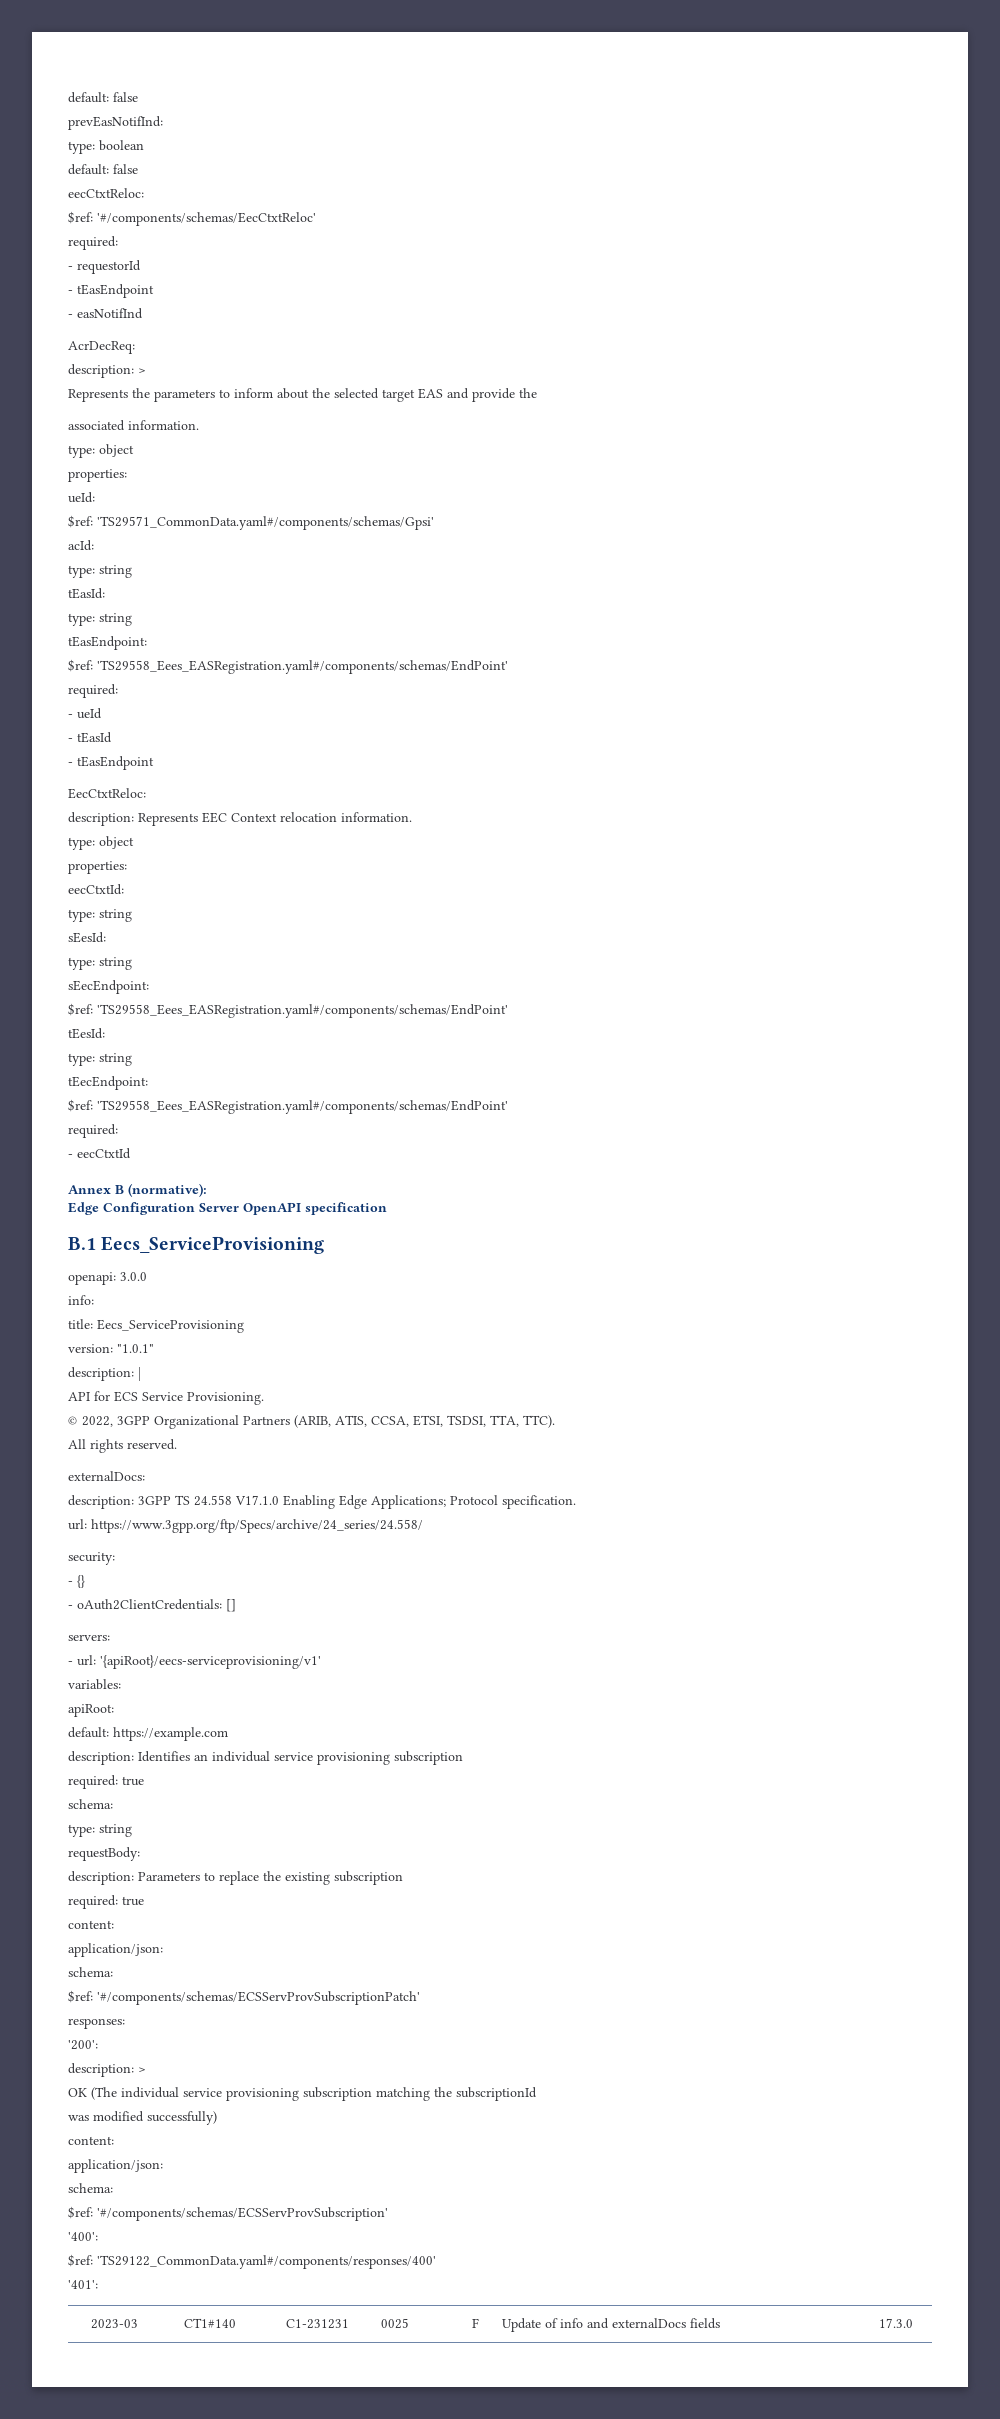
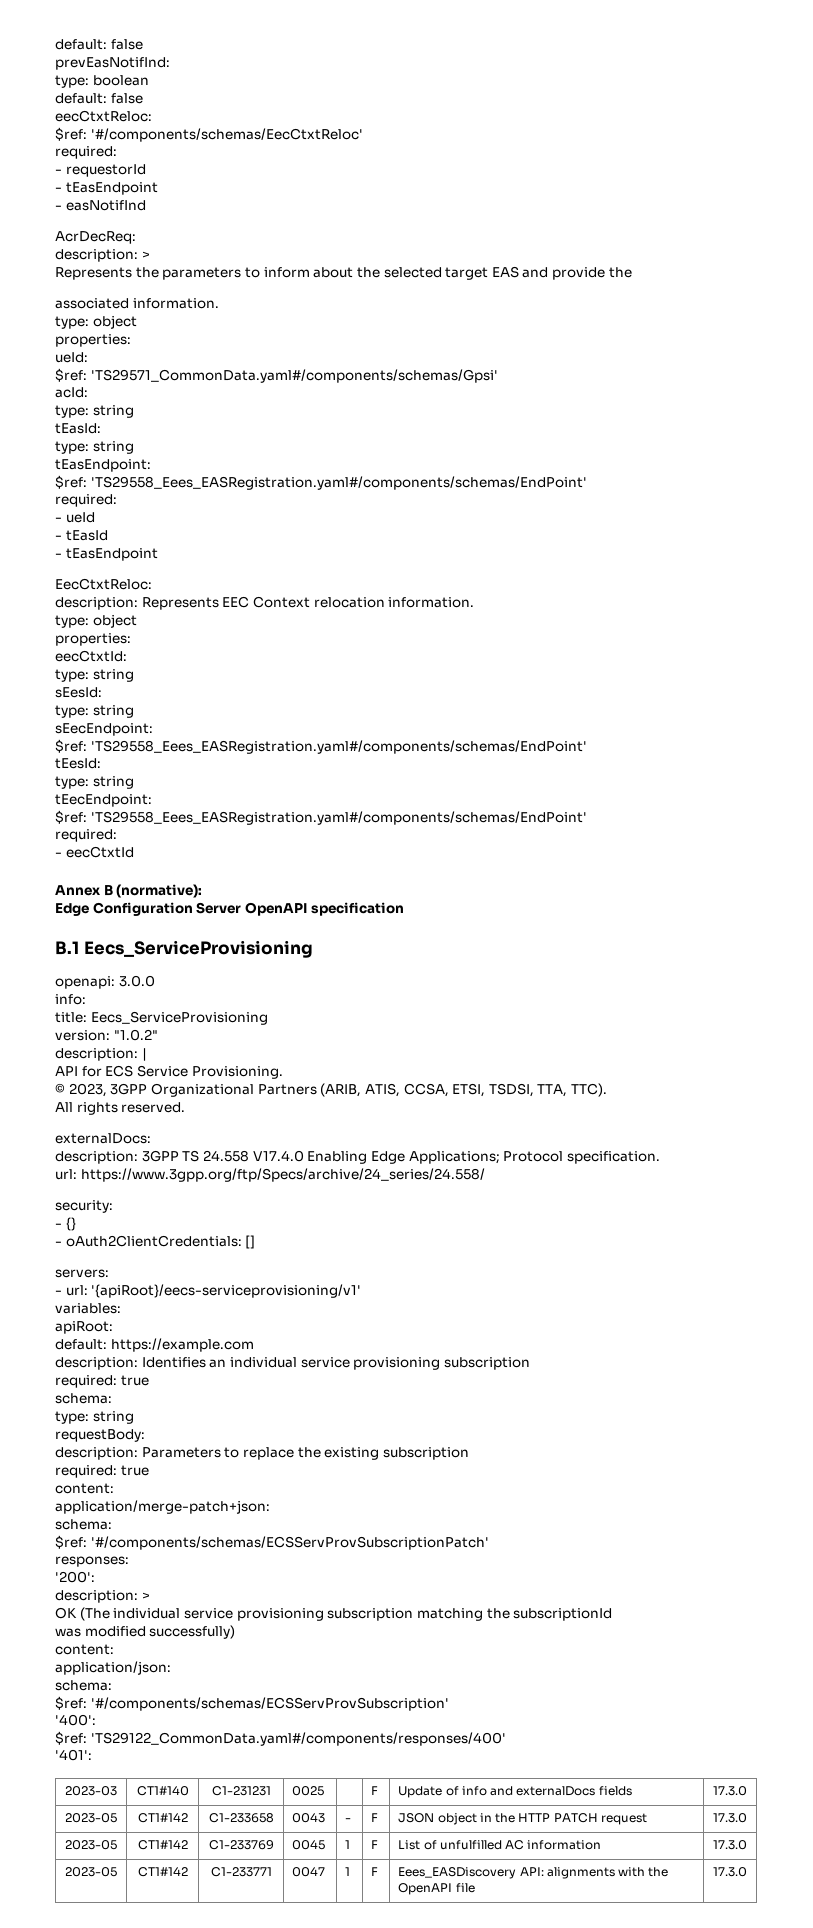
[117,1344,154,1353] "1.0.1" -> [113,1029,158,1041] "1.0.2"
[82,1416,113,1427] 2022, -> [68,1083,107,1097] 2023,
[235,1495,279,1505] V17.1.0 -> [252,1150,304,1162] V17.4.0
[68,1943,163,1957] application/json: -> [55,1500,270,1514] application/merge-patch+json:
(913, 2323) none -> [65,1813,117,1823] [137,1813,188,1823] [208,1813,274,1823] [292,1813,326,1823] [345,1818,352,1822] [371,1813,379,1822] [398,1813,647,1825] [713,1813,747,1823] [65,1840,117,1850] [137,1840,188,1850] [208,1840,274,1850] [292,1840,326,1850] [345,1840,351,1849] [371,1840,379,1849] [398,1840,602,1850] [713,1840,747,1850] [65,1867,117,1877] [137,1867,188,1877] [210,1867,272,1877] [292,1867,326,1877] [345,1867,351,1876] [371,1867,379,1876] [398,1867,669,1879] [398,1883,475,1895] [713,1867,747,1877] // 2023-05 | CT1#142 | C1-233658 | 0043 | - | F | JSON object in the HTTP PATCH request | 17.3.0 // 2023-05 | CT1#142 | C1-233769 | 0045 | 1 | F | List of unfulfilled AC information | 17.3.0 // 2023-05 | CT1#142 | C1-233771 | 0047 | 1 | F | Eees_EASDiscovery API: alignments with the OpenAPI file | 17.3.0

